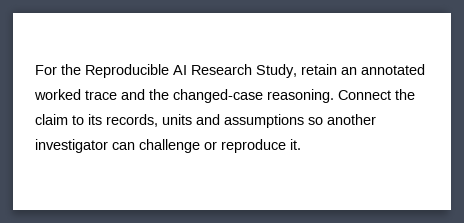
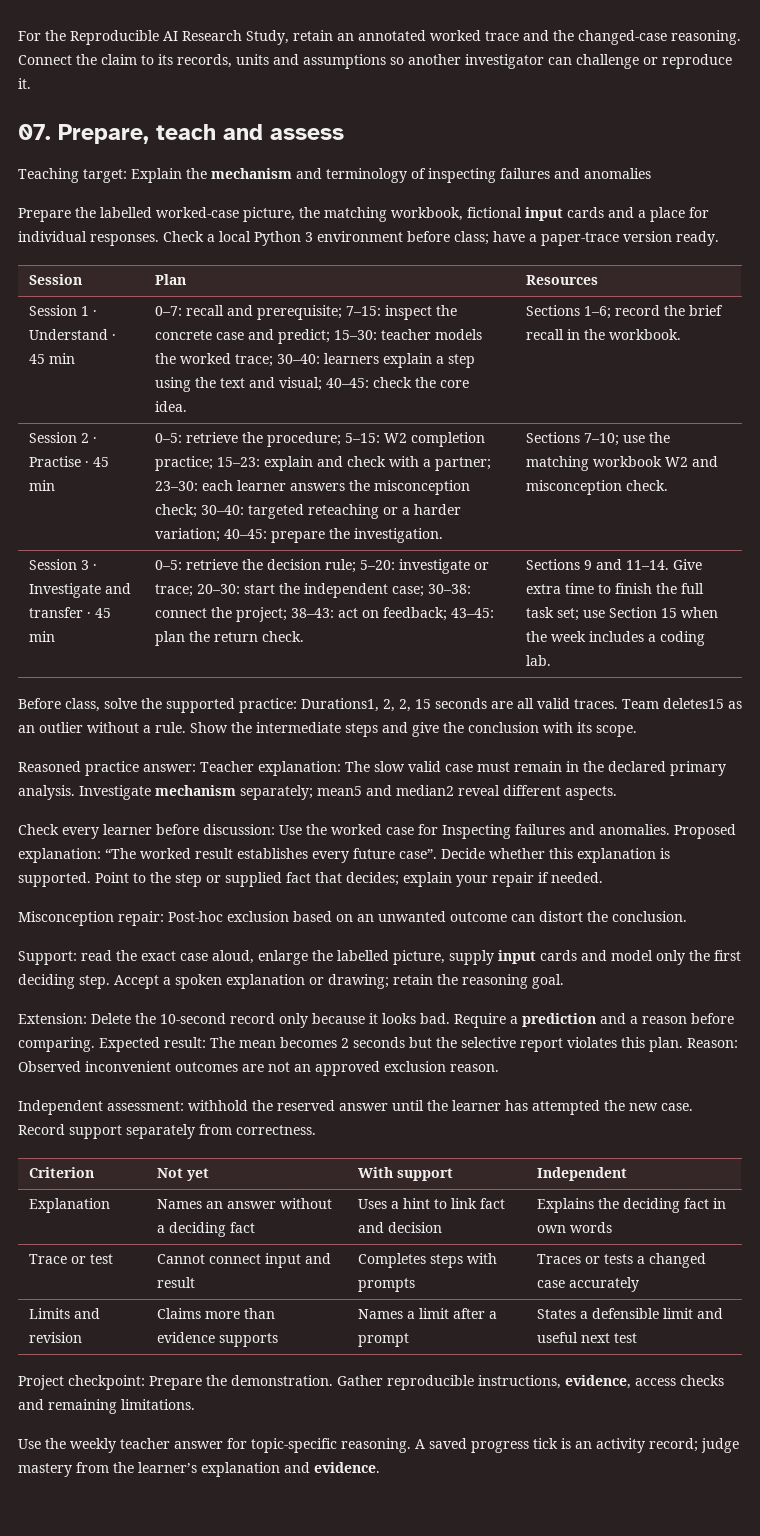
(301, 144) none -> [18,124,344,144] [18,168,651,183] [18,207,709,222] [18,231,719,246] [29,274,83,285] [155,274,187,285] [526,275,599,285] [29,305,98,316] [29,329,117,340] [29,353,76,364] [155,305,458,320] [155,329,483,344] [155,353,476,368] [155,377,470,392] [155,401,188,412] [526,305,724,319] [526,329,682,340] [29,432,98,443] [29,456,110,467] [29,480,56,491] [155,432,486,447] [155,456,492,471] [155,480,471,495] [155,504,462,519] [155,528,444,543] [526,432,671,446] [526,456,719,471] [526,480,669,495] [29,559,98,570] [29,583,132,598] [29,607,112,618] [29,631,56,642] [155,559,490,574] [155,583,472,598] [155,607,495,622] [155,631,305,646] [526,559,703,570] [526,583,705,594] [526,607,719,621] [526,631,706,646] [526,655,552,666] [18,698,742,713] [18,722,637,737] [18,761,726,776] [18,785,617,800] [18,824,736,839] [18,848,670,863] [18,872,603,887] [18,911,687,926] [18,950,741,965] [18,974,564,989] [18,1013,734,1028] [18,1037,738,1052] [18,1061,499,1076] [18,1100,693,1115] [18,1124,316,1139] [29,1167,95,1178] [157,1168,210,1181] [358,1167,454,1181] [537,1167,628,1181] [29,1198,111,1213] [157,1198,333,1209] [157,1222,256,1237] [358,1198,506,1209] [358,1222,443,1233] [537,1198,727,1213] [537,1222,613,1233] [29,1254,114,1264] [157,1253,332,1268] [157,1277,196,1288] [358,1253,498,1268] [358,1278,416,1292] [537,1253,707,1268] [537,1277,640,1292] [29,1308,101,1319] [29,1332,83,1343] [157,1308,276,1319] [157,1332,279,1347] [358,1308,498,1319] [358,1333,410,1347] [537,1308,724,1319] [537,1332,638,1343] [18,1375,724,1390] [18,1399,195,1414] [18,1438,739,1453] [18,1462,380,1477] // 07. Prepare, teach and assess // Teaching target: Explain the mechanism and terminology of inspecting failures and anomalies // Prepare the labelled worked-case picture, the matching workbook, fictional input cards and a place for individual responses. Check a local Python 3 environment before class; have a paper-trace version ready. // Session | Plan | Resources // Session 1 · Understand · 45 min | 0–7: recall and prerequisite; 7–15: inspect the concrete case and predict; 15–30: teacher models the worked trace; 30–40: learners explain a step using the text and visual; 40–45: check the core idea. | Sections 1–6; record the brief recall in the workbook. // Session 2 · Practise · 45 min | 0–5: retrieve the procedure; 5–15: W2 completion practice; 15–23: explain and check with a partner; 23–30: each learner answers the misconception check; 30–40: targeted reteaching or a harder variation; 40–45: prepare the investigation. | Sections 7–10; use the matching workbook W2 and misconception check. // Session 3 · Investigate and transfer · 45 min | 0–5: retrieve the decision rule; 5–20: investigate or trace; 20–30: start the independent case; 30–38: connect the project; 38–43: act on feedback; 43–45: plan the return check. | Sections 9 and 11–14. Give extra time to finish the full task set; use Section 15 when the week includes a coding lab. // Before class, solve the supported practice: Durations1, 2, 2, 15 seconds are all valid traces. Team deletes15 as an outlier without a rule. Show the intermediate steps and give the conclusion with its scope. // Reasoned practice answer: Teacher explanation: The slow valid case must remain in the declared primary analysis. Investigate mechanism separately; mean5 and median2 reveal different aspects. // Check every learner before discussion: Use the worked case for Inspecting failures and anomalies. Proposed explanation: “The worked result establishes every future case”. Decide whether this explanation is supported. Point to the step or supplied fact that decides; explain your repair if needed. // Misconception repair: Post-hoc exclusion based on an unwanted outcome can distort the conclusion. // Support: read the exact case aloud, enlarge the labelled picture, supply input cards and model only the first deciding step. Accept a spoken explanation or drawing; retain the reasoning goal. // Extension: Delete the 10-second record only because it looks bad. Require a prediction and a reason before comparing. Expected result: The mean becomes 2 seconds but the selective report violates this plan. Reason: Observed inconvenient outcomes are not an approved exclusion reason. // Independent assessment: withhold the reserved answer until the learner has attempted the new case. Record support separately from correctness. // Criterion | Not yet | With support | Independent // Explanation | Names an answer without a deciding fact | Uses a hint to link fact and decision | Explains the deciding fact in own words // Trace or test | Cannot connect input and result | Completes steps with prompts | Traces or tests a changed case accurately // Limits and revision | Claims more than evidence supports | Names a limit after a prompt | States a defensible limit and useful next test // Project checkpoint: Prepare the demonstration. Gather reproducible instructions, evidence, access checks and remaining limitations. // Use the weekly teacher answer for topic-specific reasoning. A saved progress tick is an activity record; judge mastery from the learner’s explanation and evidence.

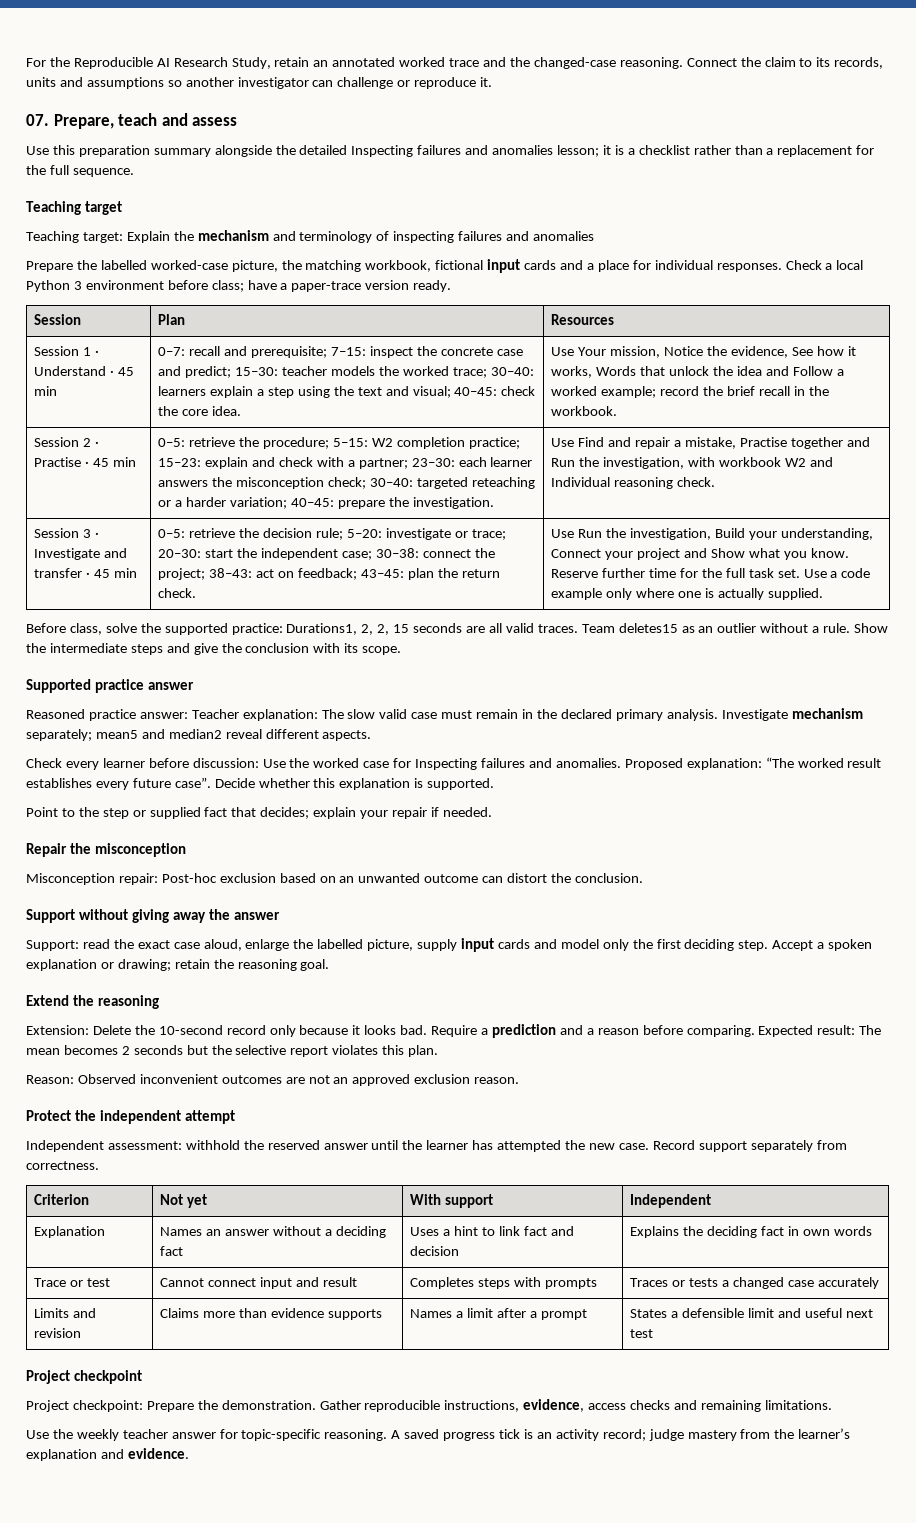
(344, 134) none -> [26,145,875,157] [26,165,134,177] [26,201,123,215] // Use this preparation summary alongside the detailed Inspecting failures and anomalies lesson; it is a checklist rather than a replacement for the full sequence. // Teaching target
[526,305,612,319] Sections 1–6; -> [551,346,856,358] [551,366,844,378] [551,386,657,398] Use Your mission, Notice the evidence, See how it works, Words that unlock the idea and Follow a worked example;
[526,432,671,446] [526,456,590,471] Sections 7–10; use the matching -> [551,437,870,449] [551,457,715,469] Use Find and repair a mistake, Practise together and Run the investigation, with
[526,480,623,495] misconception -> [551,477,674,489] Individual reasoning
[526,559,703,570] [526,583,705,594] [526,607,719,621] [526,631,706,646] [526,655,552,666] Sections 9 and 11–14. Give extra time to finish the full task set; use Section 15 when the week includes a coding lab. -> [551,528,873,540] [551,548,849,560] [551,568,871,578] [551,588,823,600] Use Run the investigation, Build your understanding, Connect your project and Show what you know. Reserve further time for the full task set. Use a code example only where one is actually supplied.
(637, 731) none -> [26,679,195,693] // Supported practice answer
(91, 879) none -> (495, 784) //
(603, 877) none -> [26,843,187,857] // Repair the misconception
(687, 916) none -> [26,909,281,923] // Support without giving away the answer
(564, 981) none -> [26,995,160,1009] // Extend the reasoning
(683, 1044) none -> (439, 1051) //
(499, 1068) none -> [26,1110,236,1124] // Protect the independent attempt
(638, 1338) none -> [26,1370,143,1384] // Project checkpoint

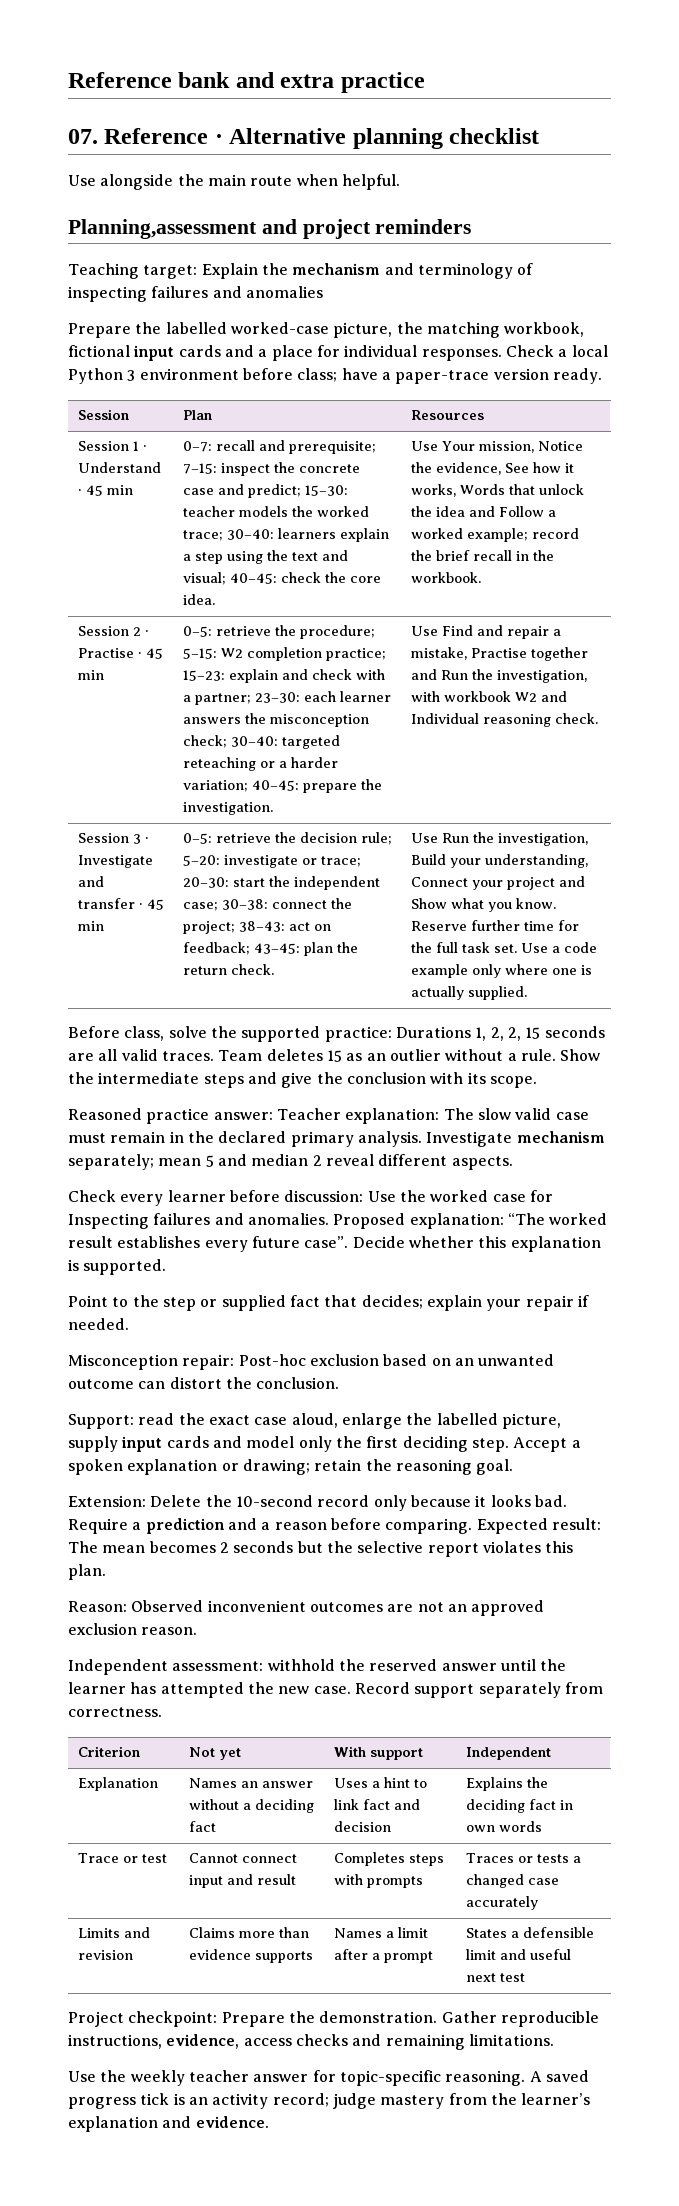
[26,57,884,69] [26,77,493,89] [26,113,238,129] [26,145,875,157] [26,165,134,177] [26,201,123,215] For the Reproducible AI Research Study, retain an annotated worked trace and the changed-case reasoning. Connect the claim to its records, units and assumptions so another investigator can challenge or reproduce it. // 07. Prepare, teach and assess // Use this preparation summary alongside the detailed Inspecting failures and anomalies lesson; it is a checklist rather than a replacement for the full sequence. // Teaching target -> [68,72,425,93] [68,128,540,149] [68,174,400,190] [68,219,472,239] Reference bank and extra practice // 07. Reference · Alternative planning checklist // Use alongside the main route when helpful. // Planning,assessment and project reminders
[286,623,358,635] Durations1, -> [395,1026,487,1041] Durations 1,
[618,623,678,633] deletes15 -> [266,1049,342,1062] deletes 15
[26,679,195,693] // Supported practice answer -> (537, 1082) none
[95,729,222,739] mean5 and median2 -> [158,1154,322,1167] mean 5 and median 2
[26,843,187,857] // Repair the misconception -> (129, 1324) none
[26,909,281,923] // Support without giving away the answer -> (340, 1383) none
[26,995,160,1009] // Extend the reasoning -> (514, 1467) none
[26,1110,236,1124] // Protect the independent attempt -> (198, 1631) none
[26,1370,143,1384] // Project checkpoint -> (525, 1977) none

